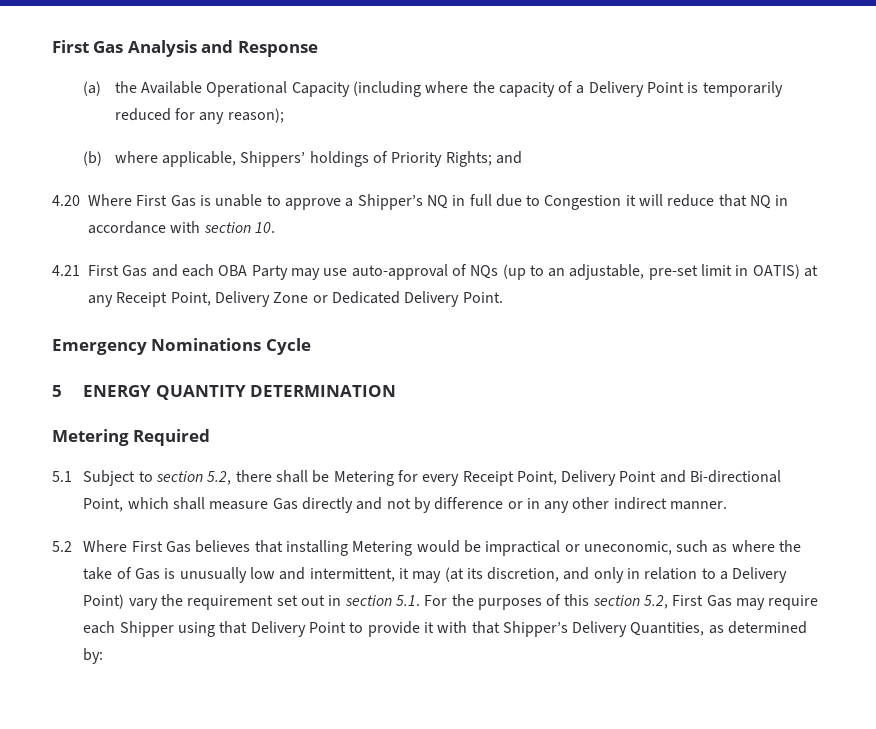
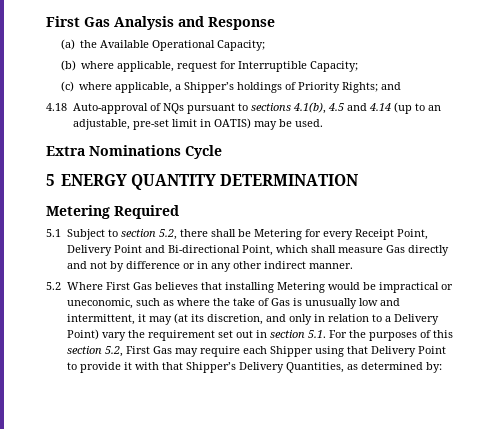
[291,81,783,97] [114,108,284,124] [83,151,306,167] Capacity (including where the capacity of a Delivery Point is temporarily reduced for any reason); // (b) where applicable, Shippers’ -> [217,40,266,51] [60,60,359,72] [60,81,235,93] Capacity; // (b) where applicable, request for Interruptible Capacity; // (c) where applicable, a Shipper’s
[52,194,789,210] [88,221,275,234] [52,264,499,280] 4.20 Where First Gas is unable to approve a Shipper’s NQ in full due to Congestion it will reduce that NQ in accordance with section 10. // 4.21 First Gas and each OBA Party may use auto-approval of NQs -> [46,102,391,114] 4.18 Auto-approval of NQs pursuant to sections 4.1(b), 4.5 and 4.14
[804,265,819,277] [88,291,503,307] [52,339,147,355] at any Receipt Point, Delivery Zone or Dedicated Delivery Point. // Emergency -> [253,119,323,130] [46,146,85,156] may be used. // Extra

